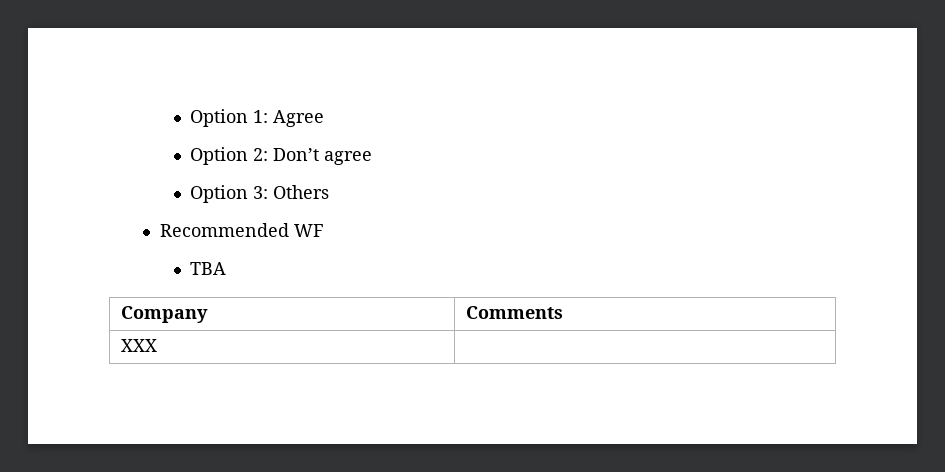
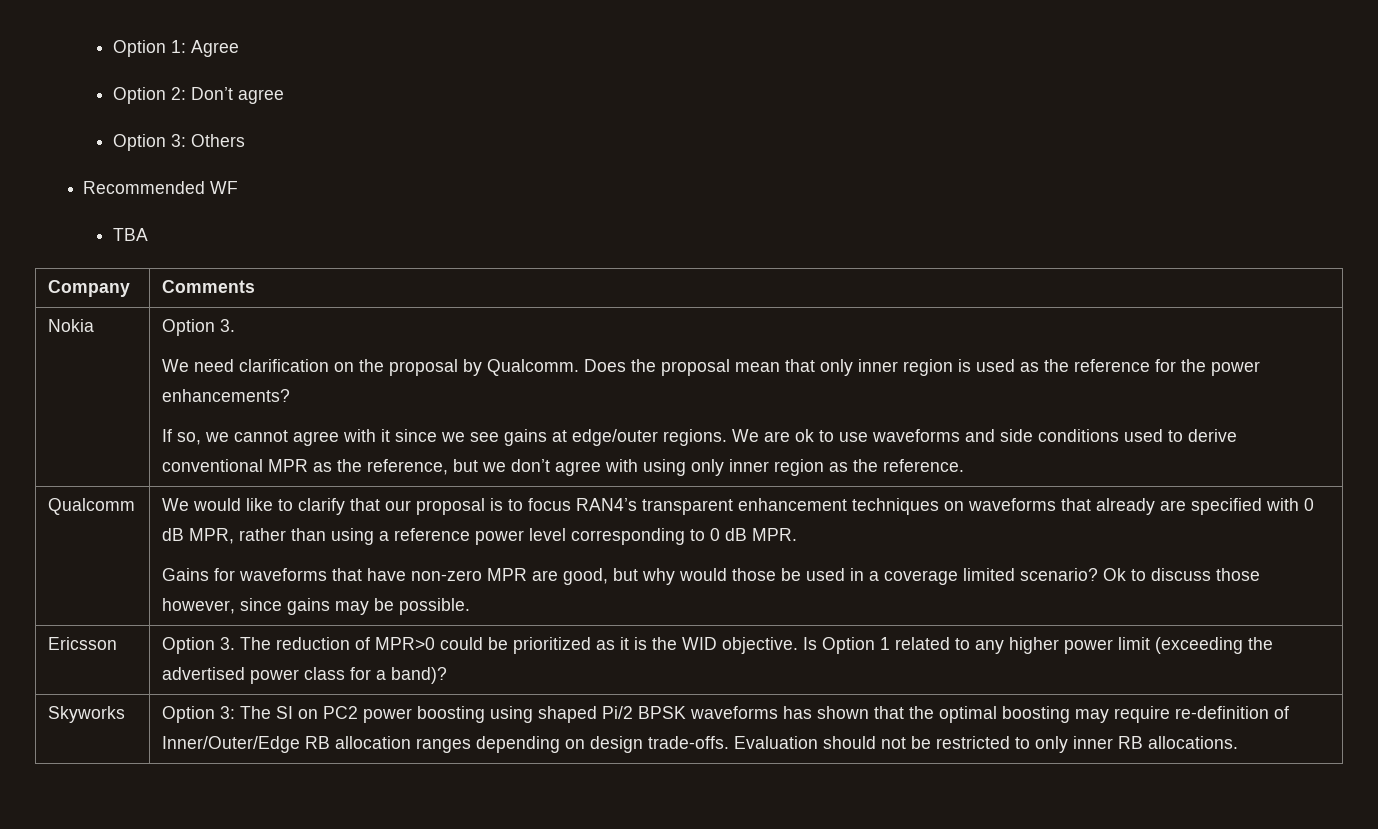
[121,339,158,352] XXX | -> [48,319,95,332] [162,319,236,336] [162,359,1261,376] [162,389,291,402] [162,429,1238,446] [162,459,965,476] [48,498,136,515] [162,498,1315,515] [162,528,798,545] [162,568,1261,585] [162,598,471,615] [48,637,118,650] [162,637,1274,654] [162,667,448,684] [48,706,126,723] [162,706,1290,723] [162,736,1239,753] Nokia | Option 3. // We need clarification on the proposal by Qualcomm. Does the proposal mean that only inner region is used as the reference for the power enhancements? // If so, we cannot agree with it since we see gains at edge/outer regions. We are ok to use waveforms and side conditions used to derive conventional MPR as the reference, but we don’t agree with using only inner region as the reference. // Qualcomm | We would like to clarify that our proposal is to focus RAN4’s transparent enhancement techniques on waveforms that already are specified with 0 dB MPR, rather than using a reference power level corresponding to 0 dB MPR. // Gains for waveforms that have non-zero MPR are good, but why would those be used in a coverage limited scenario? Ok to discuss those however, since gains may be possible. // Ericsson | Option 3. The reduction of MPR>0 could be prioritized as it is the WID objective. Is Option 1 related to any higher power limit (exceeding the advertised power class for a band)? // Skyworks | Option 3: The SI on PC2 power boosting using shaped Pi/2 BPSK waveforms has shown that the optimal boosting may require re-definition of Inner/Outer/Edge RB allocation ranges depending on design trade-offs. Evaluation should not be restricted to only inner RB allocations.

